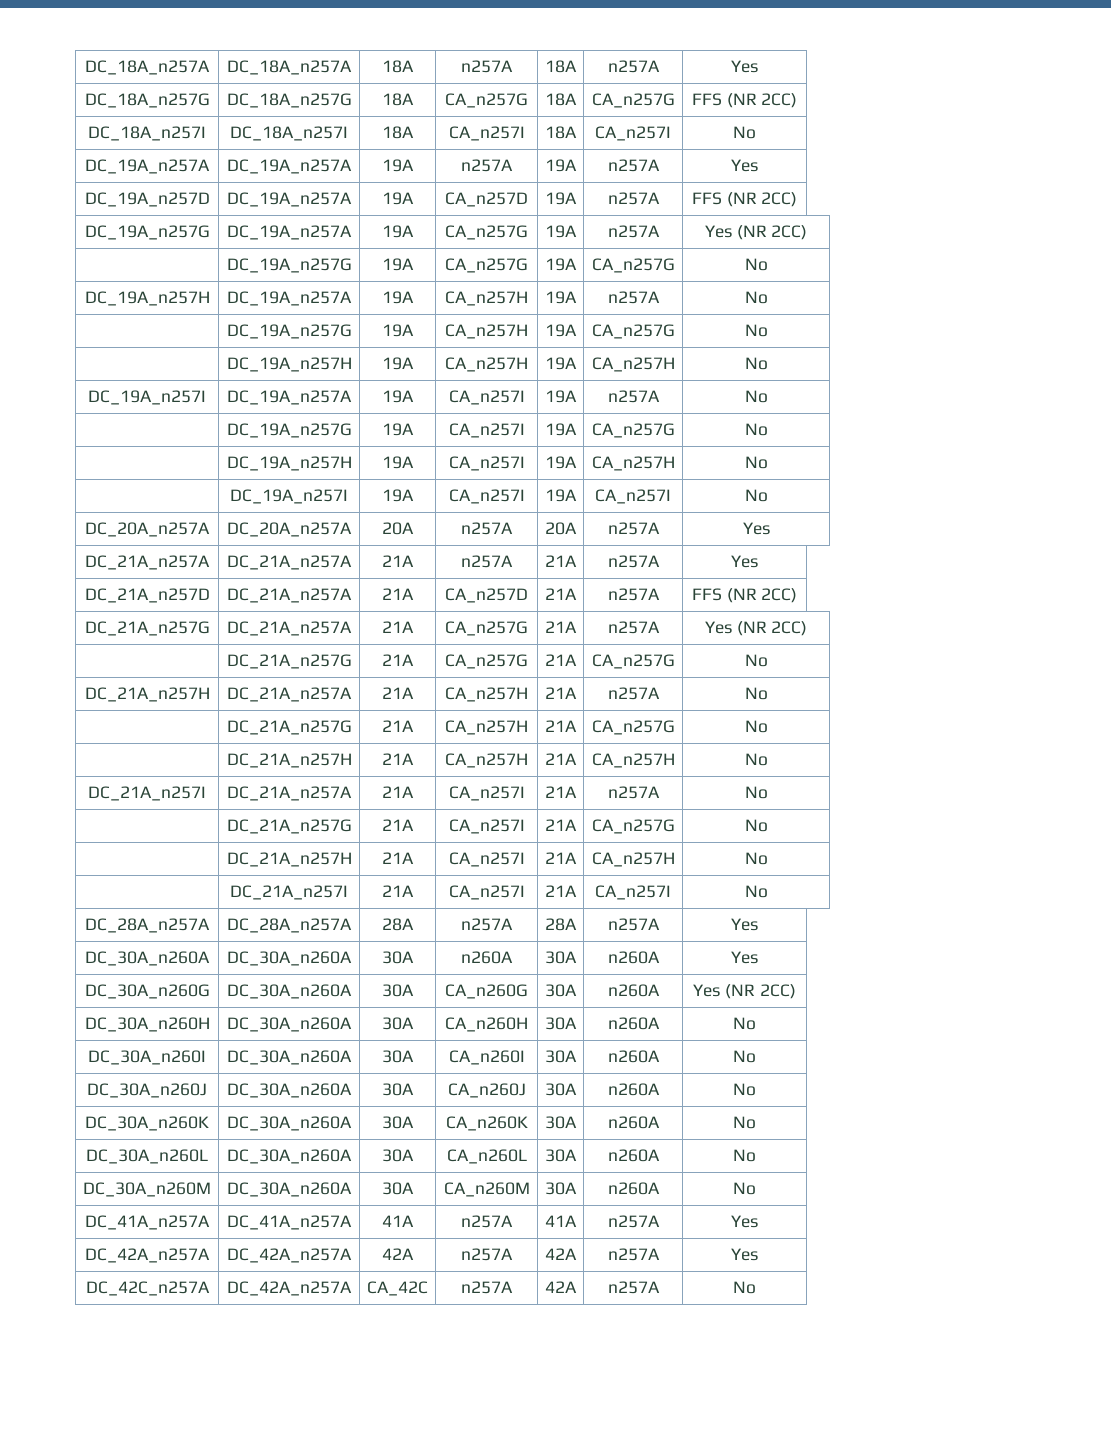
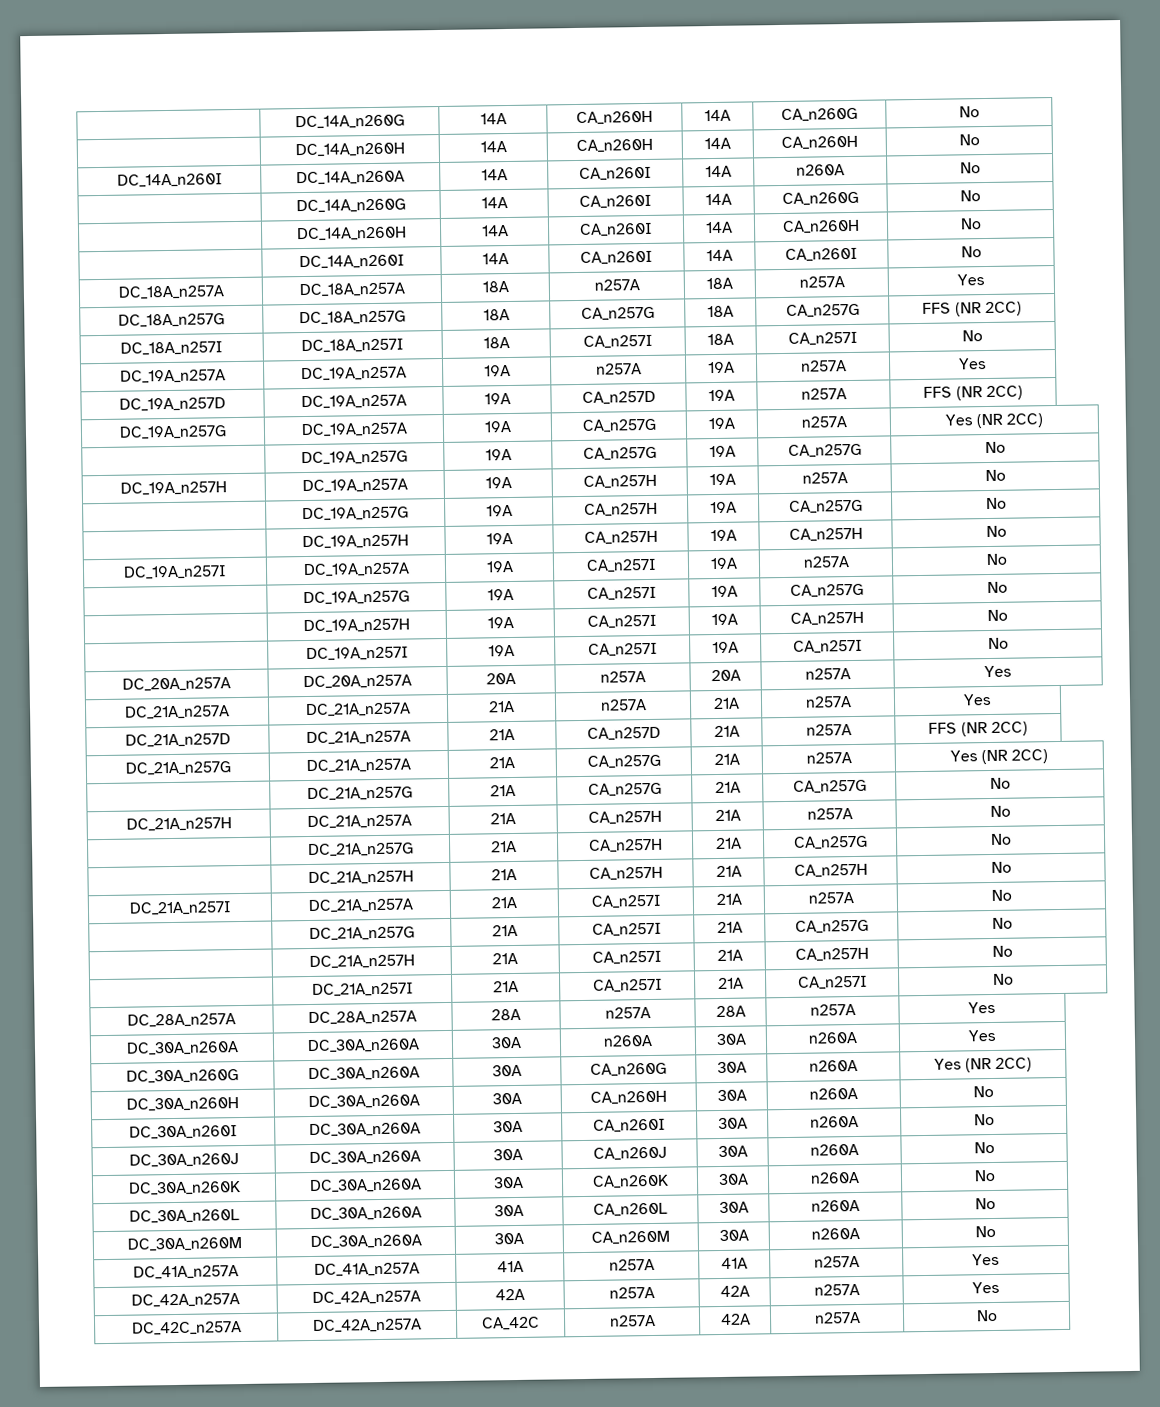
(85, 67) none -> [294,114,405,130] [479,113,507,125] [576,110,653,125] [704,109,731,122] [781,107,858,122] [958,106,980,118] [294,142,405,158] [479,141,507,153] [576,138,653,153] [704,137,731,150] [781,135,858,150] [958,134,980,146] [116,173,223,188] [296,170,405,186] [480,169,508,181] [579,166,652,181] [705,165,732,178] [796,164,845,176] [959,162,981,174] [295,198,406,214] [480,197,508,209] [579,194,652,209] [705,193,732,206] [782,191,859,206] [959,190,981,202] [296,226,407,242] [480,225,509,237] [579,222,653,237] [705,221,733,234] [782,219,860,234] [959,218,982,230] [298,254,405,270] [481,253,509,265] [580,250,653,265] [706,249,733,262] [785,247,858,262] [960,246,982,258] | DC_14A_n260G | 14A | CA_n260H | 14A | CA_n260G | No // | DC_14A_n260H | 14A | CA_n260H | 14A | CA_n260H | No // DC_14A_n260I | DC_14A_n260A | 14A | CA_n260I | 14A | n260A | No // | DC_14A_n260G | 14A | CA_n260I | 14A | CA_n260G | No // | DC_14A_n260H | 14A | CA_n260I | 14A | CA_n260H | No // | DC_14A_n260I | 14A | CA_n260I | 14A | CA_n260I | No //

